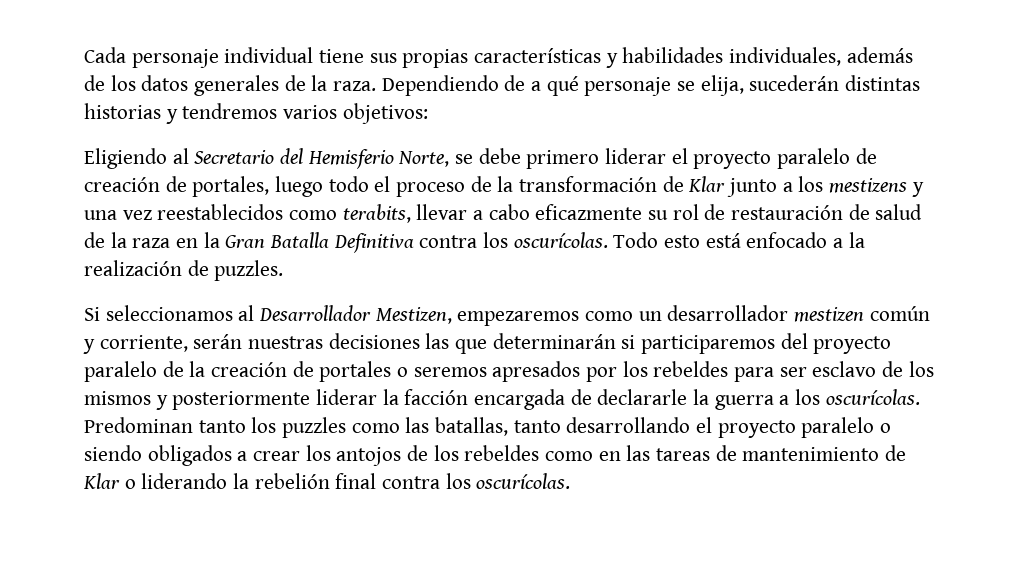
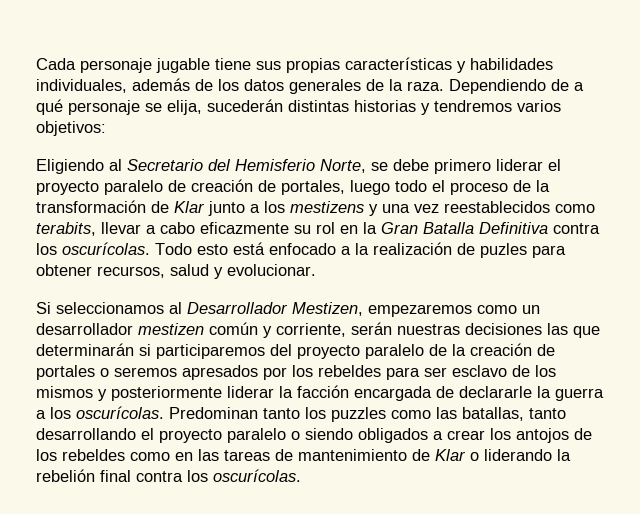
[224,47,314,63] individual -> [156,58,210,73] jugable
[704,204,923,220] [84,232,171,248] de restauración de salud de la raza -> (335, 228) none
[214,260,284,281] puzzles. -> [480,243,566,258] [36,264,316,279] puzles para obtener recursos, salud y evolucionar.

